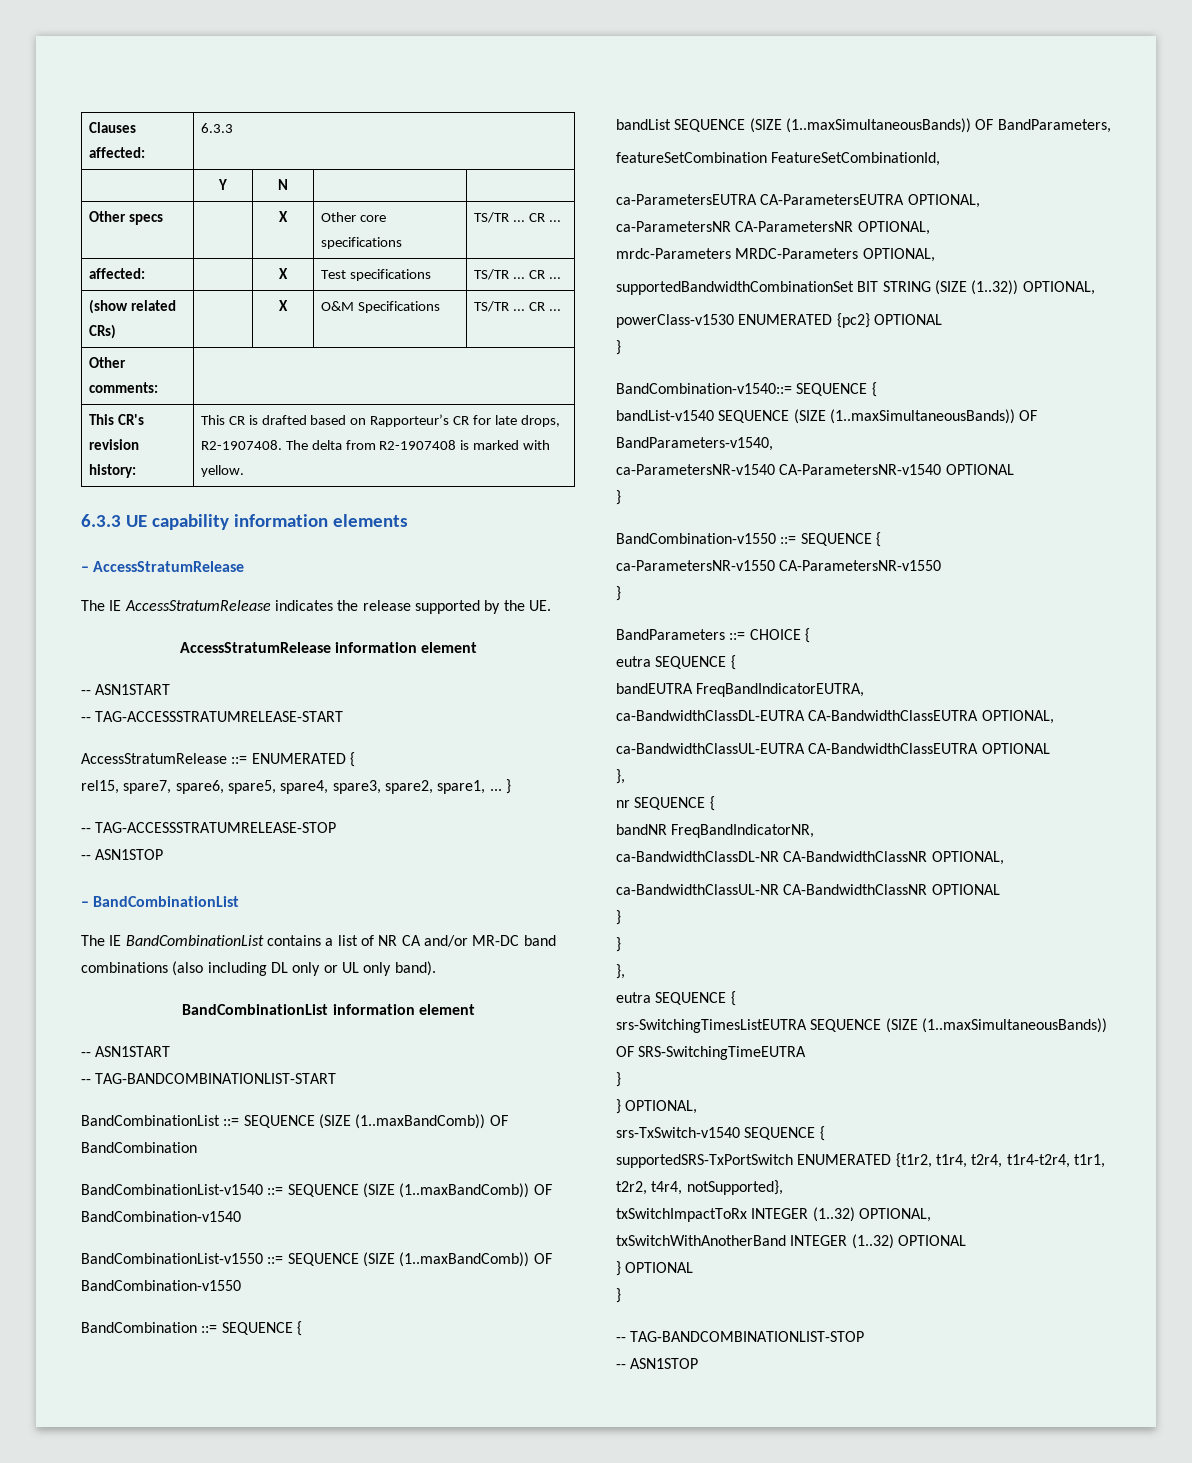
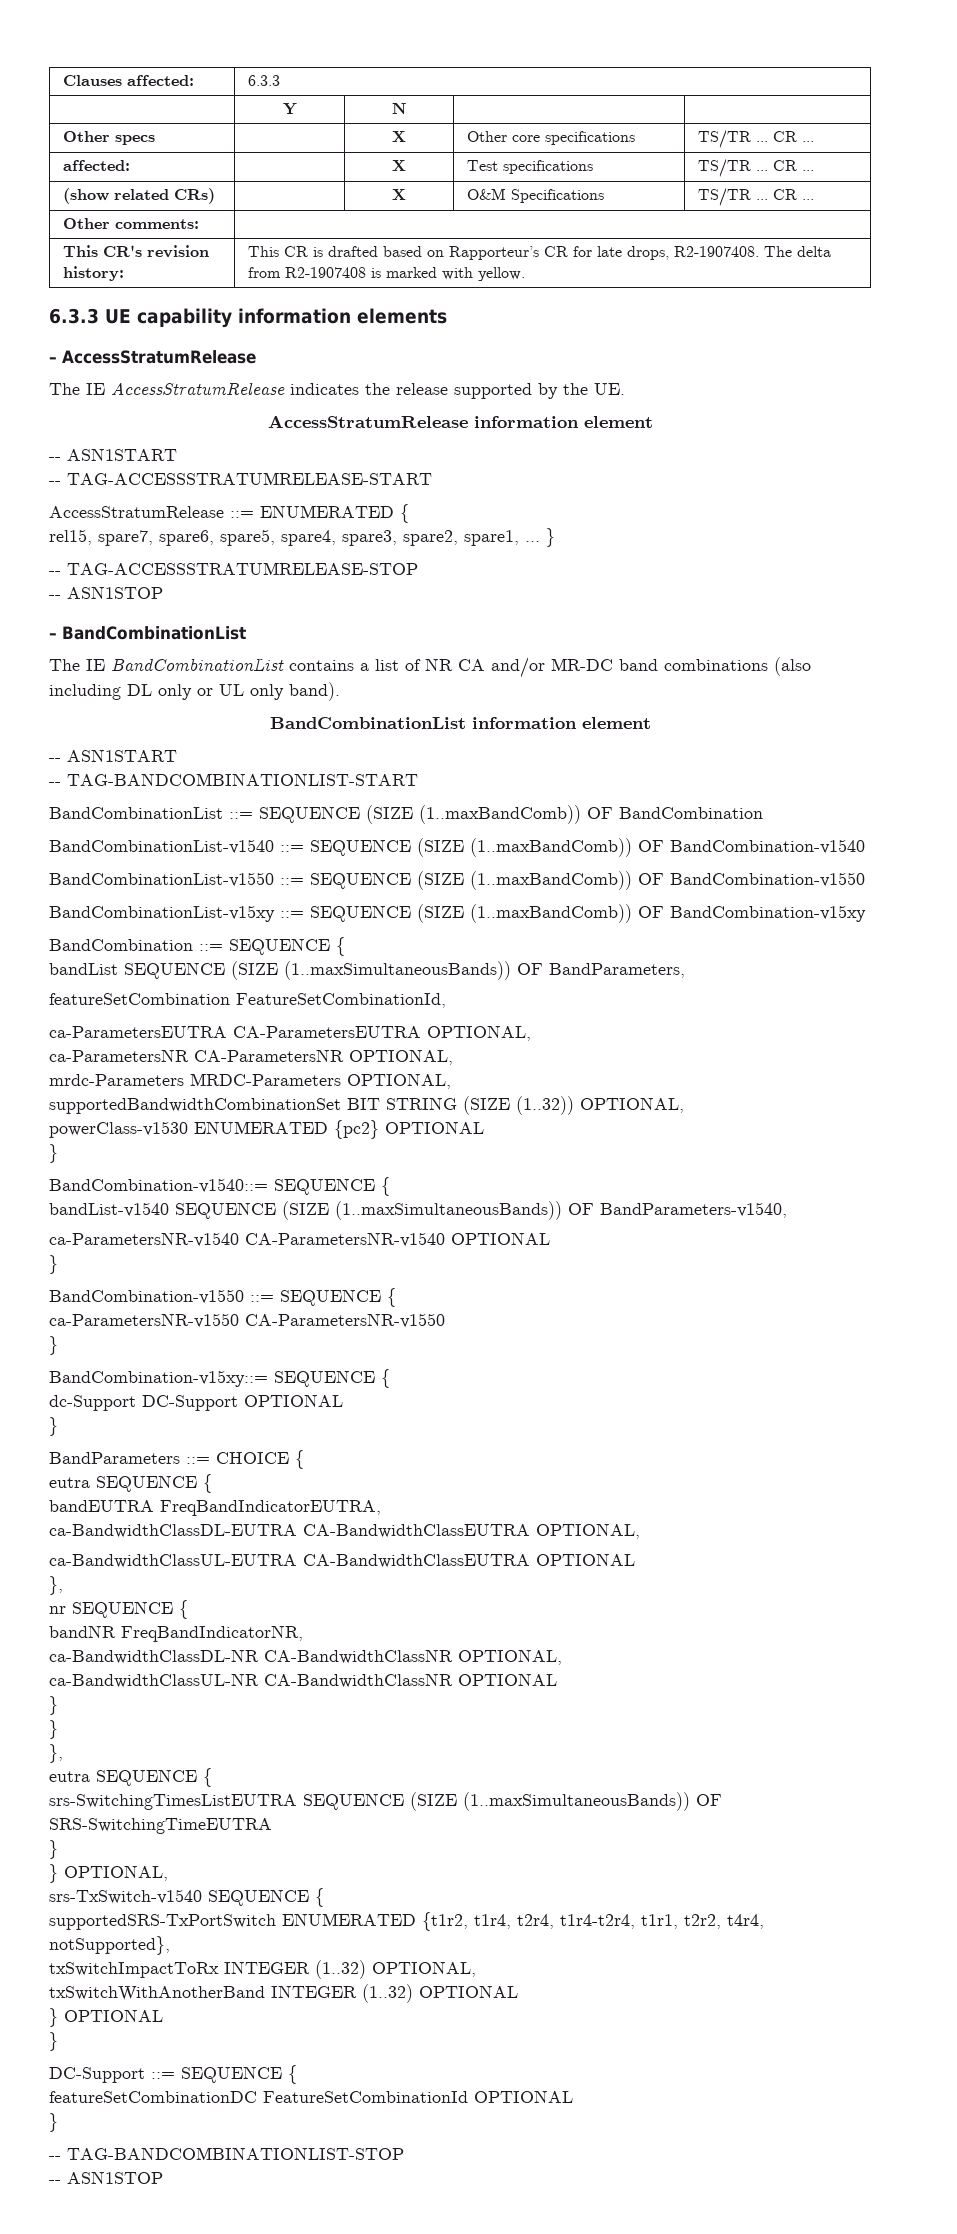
(241, 1285) none -> [49,904,866,923] // BandCombinationList-v15xy ::= SEQUENCE (SIZE (1..maxBandComb)) OF BandCombination-v15xy
(621, 593) none -> [49,1369,390,1388] [49,1394,343,1411] [49,1417,58,1436] // BandCombination-v15xy::= SEQUENCE { // dc-Support DC-Support OPTIONAL // }
(621, 1295) none -> [49,2065,297,2084] [49,2090,573,2103] [49,2113,58,2132] // DC-Support ::= SEQUENCE { // featureSetCombinationDC FeatureSetCombinationId OPTIONAL // }

